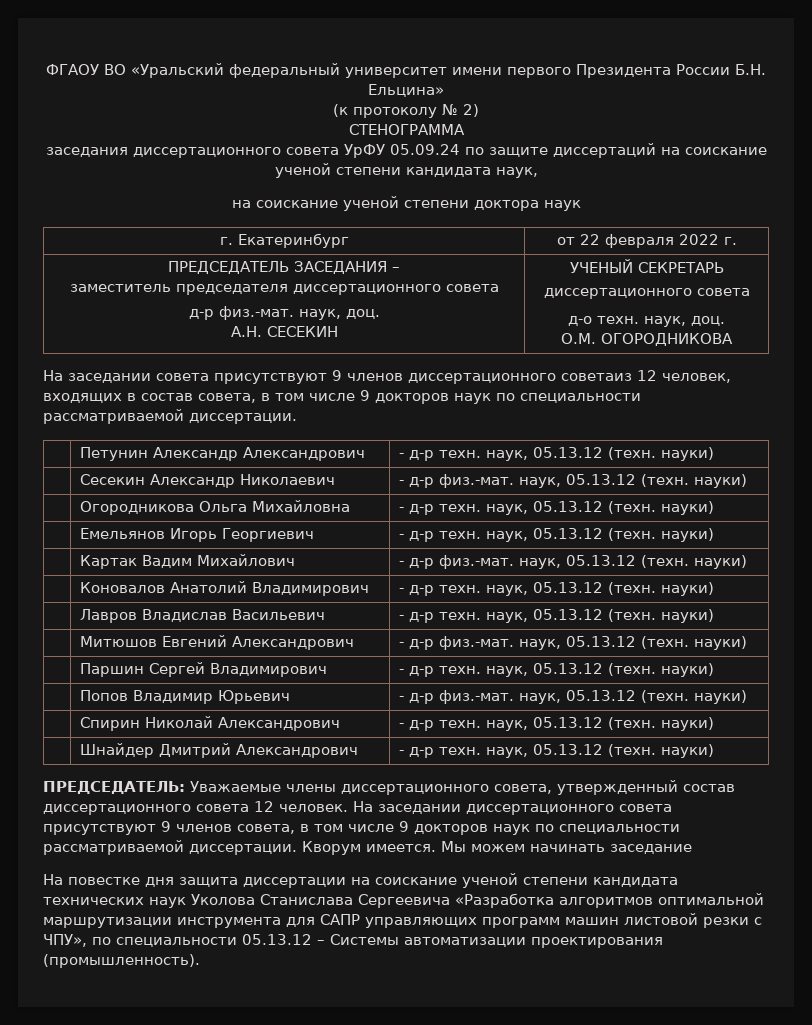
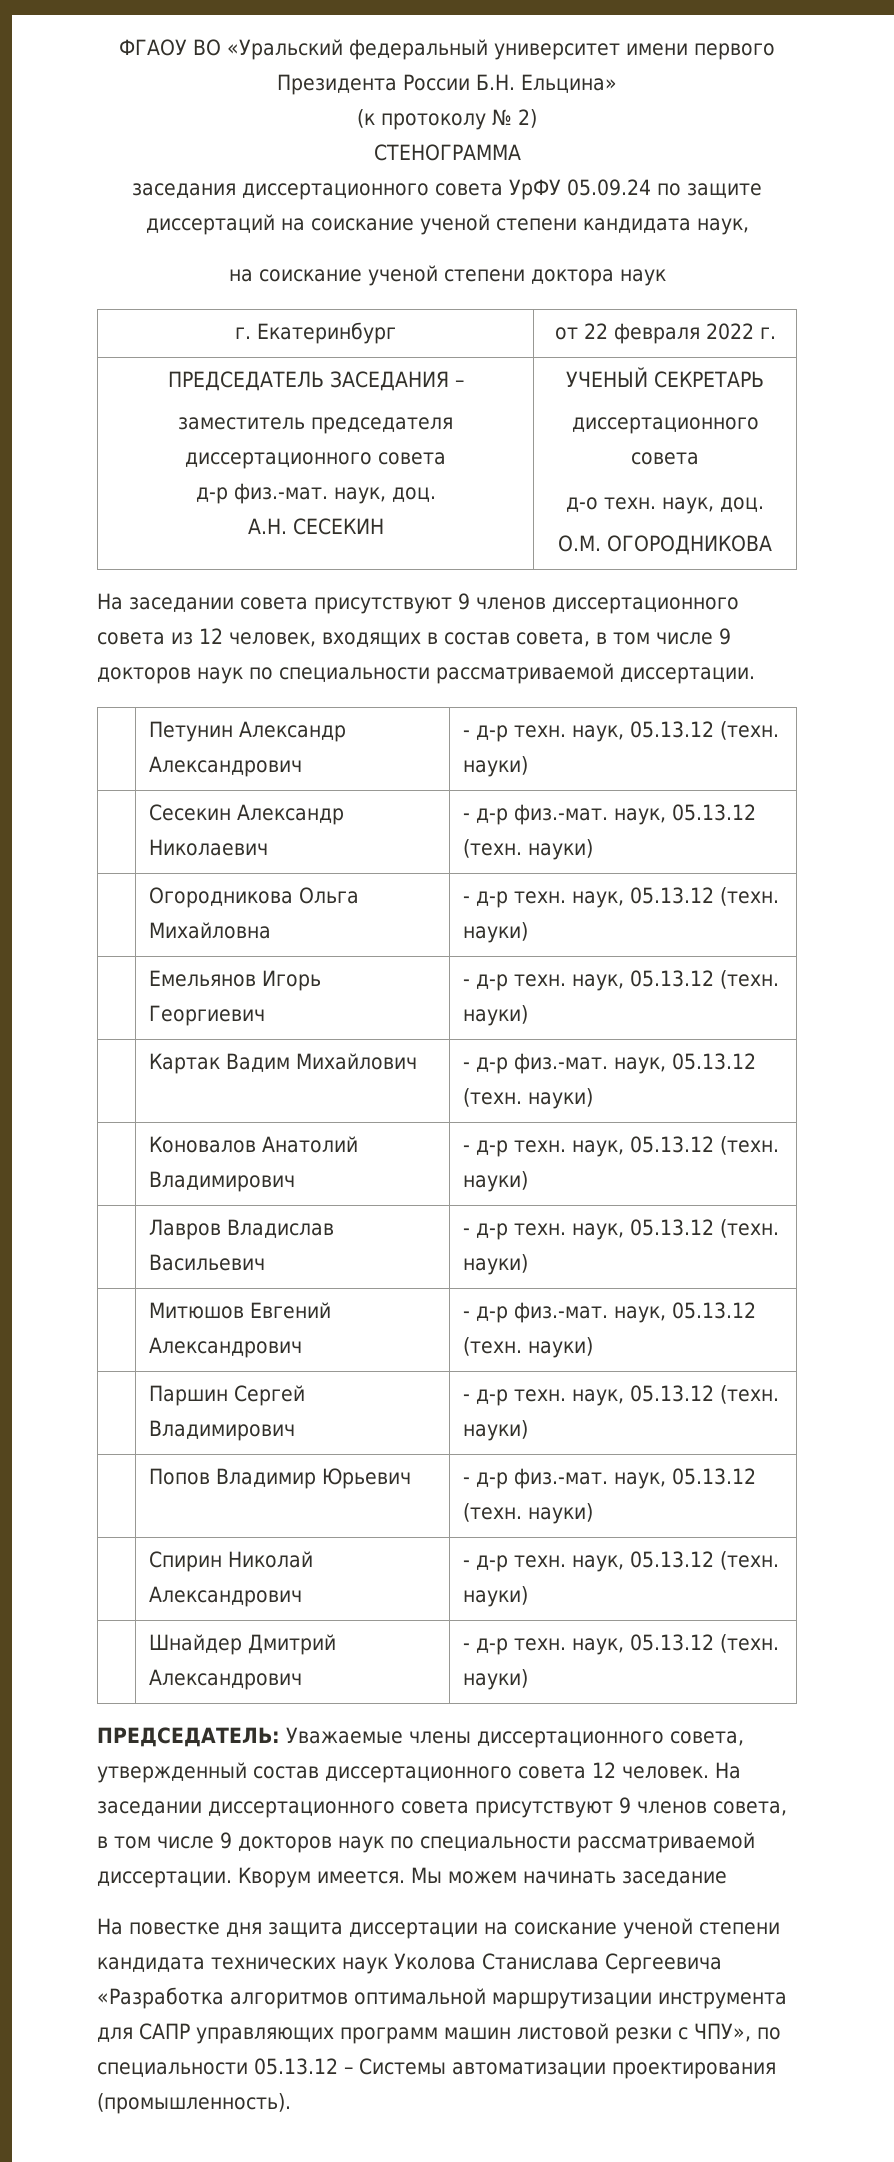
[561,373,632,381] советаиз -> [97,632,193,645] совета из

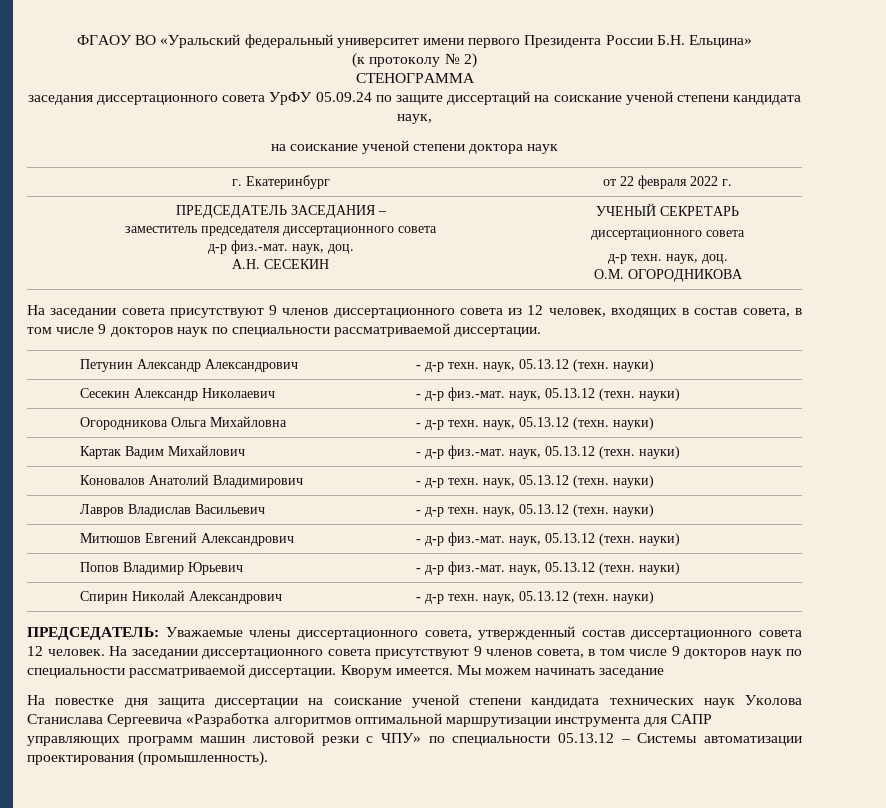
[566,497,598,512] д-о -> [607,254,627,264] д-р
[148,970,321,991] [148,1005,265,1026] [462,970,779,991] [462,1005,528,1026] // | Емельянов Игорь Георгиевич | - д-р техн. наук, 05.13.12 (техн. науки) -> (654, 423) none
[148,1385,305,1406] [148,1420,295,1441] [462,1385,779,1406] [462,1420,528,1441] // | Паршин Сергей Владимирович | - д-р техн. наук, 05.13.12 (техн. науки) -> (680, 539) none
[148,1634,336,1655] [148,1669,302,1690] [462,1634,779,1655] [462,1669,528,1690] // | Шнайдер Дмитрий Александрович | - д-р техн. наук, 05.13.12 (техн. науки) -> (654, 597) none
[694,2023,751,2042] ЧПУ», -> [381,733,422,743] ЧПУ»

